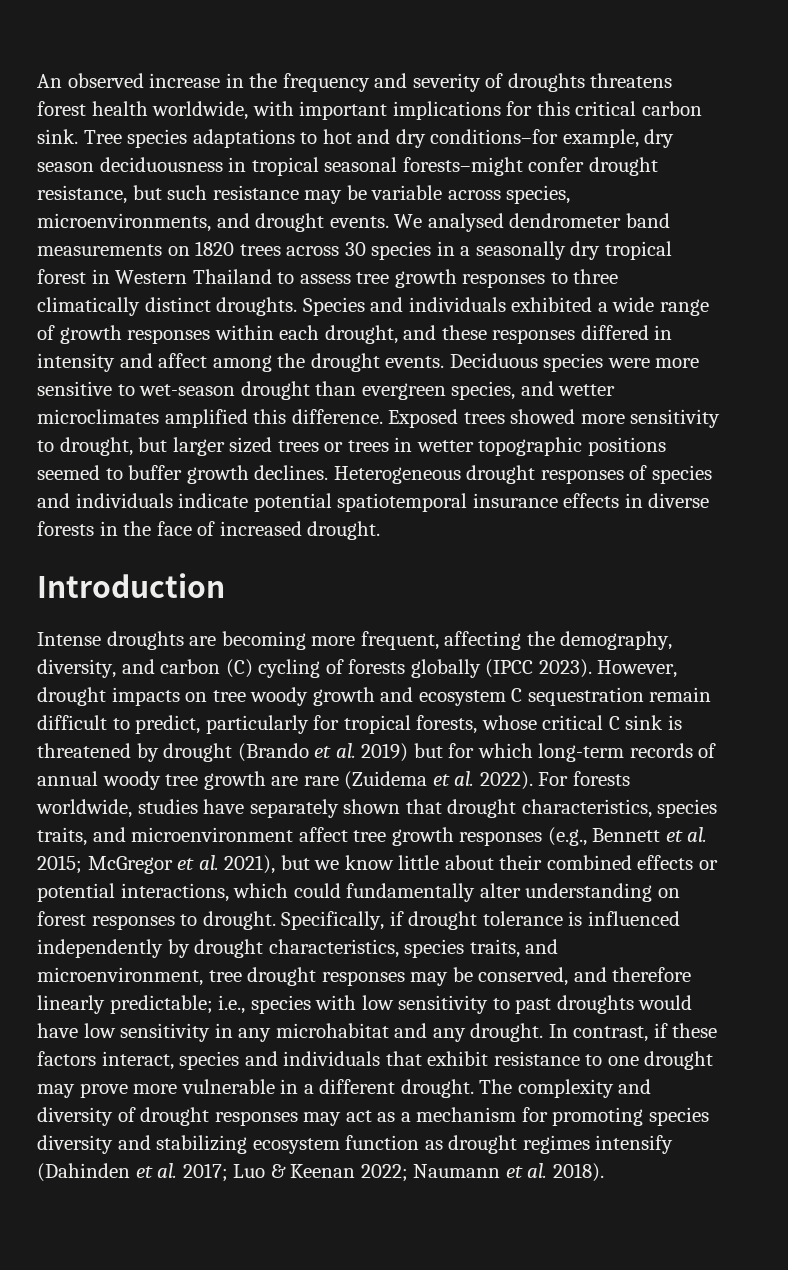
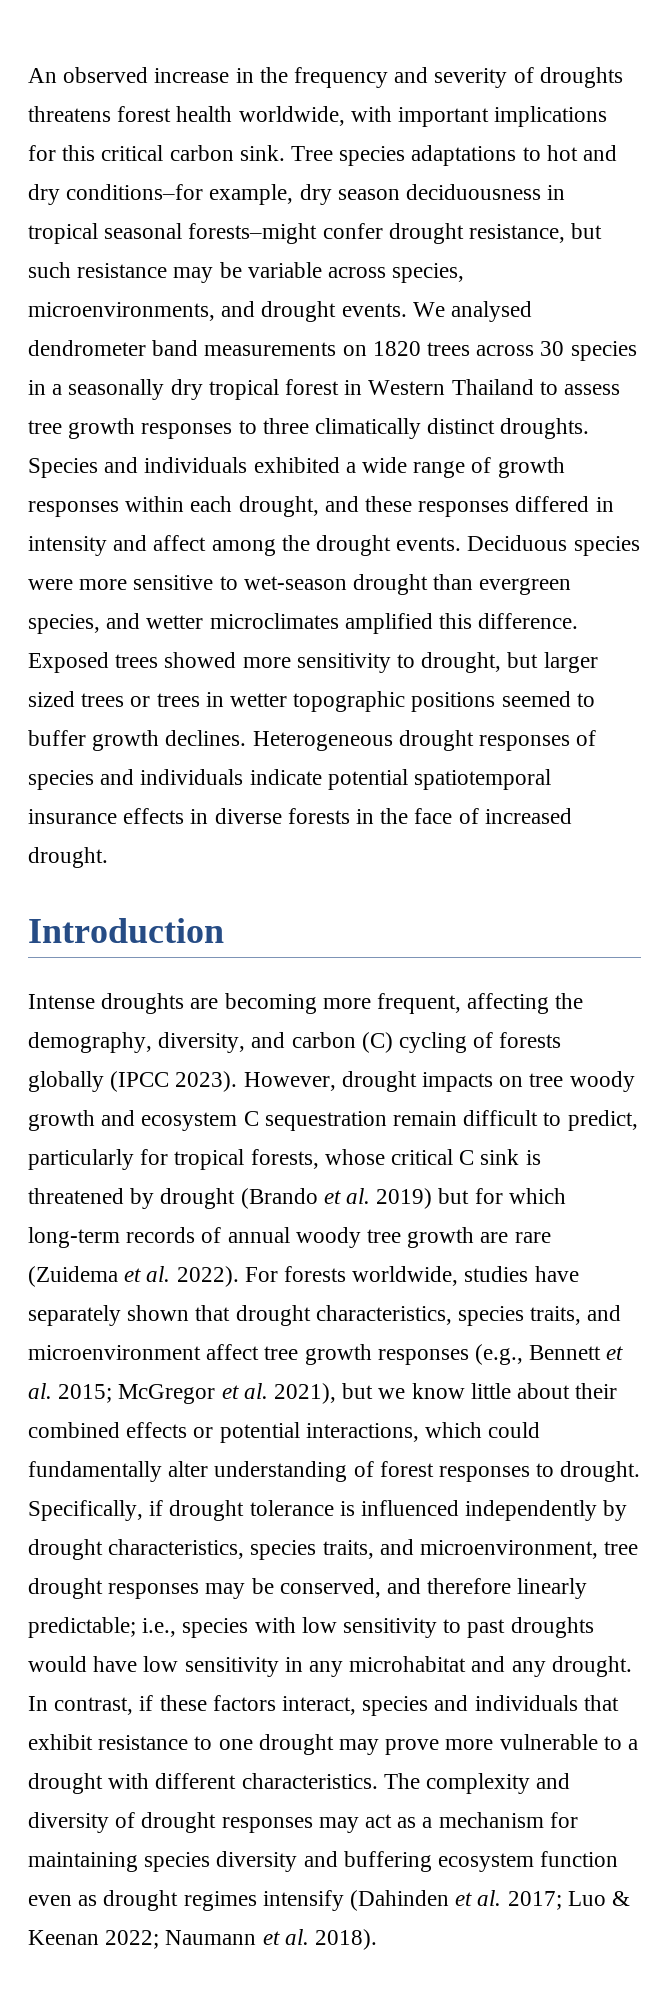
[657,888,680,898] on -> [353,1461,374,1477] of
[280,1079,474,1098] in a different drought. -> [603,1736,639,1750] [28,1773,378,1794] to a drought with different characteristics.
[552,1107,644,1126] promoting -> [28,1852,138,1872] maintaining
[156,1135,248,1154] stabilizing -> [343,1851,432,1872] buffering
(420, 1142) none -> [28,1895,72,1906] even

